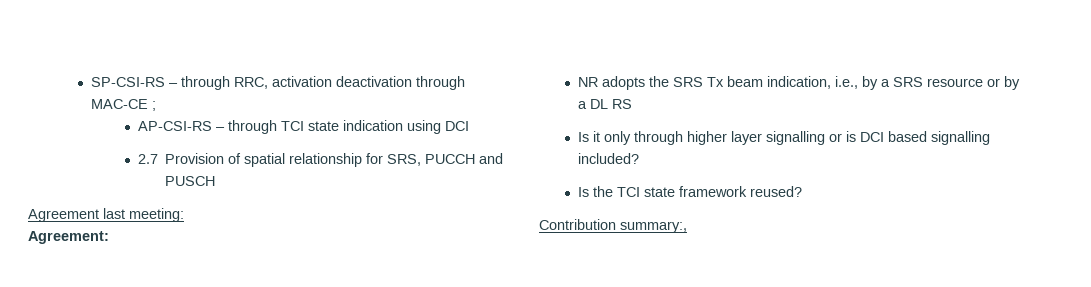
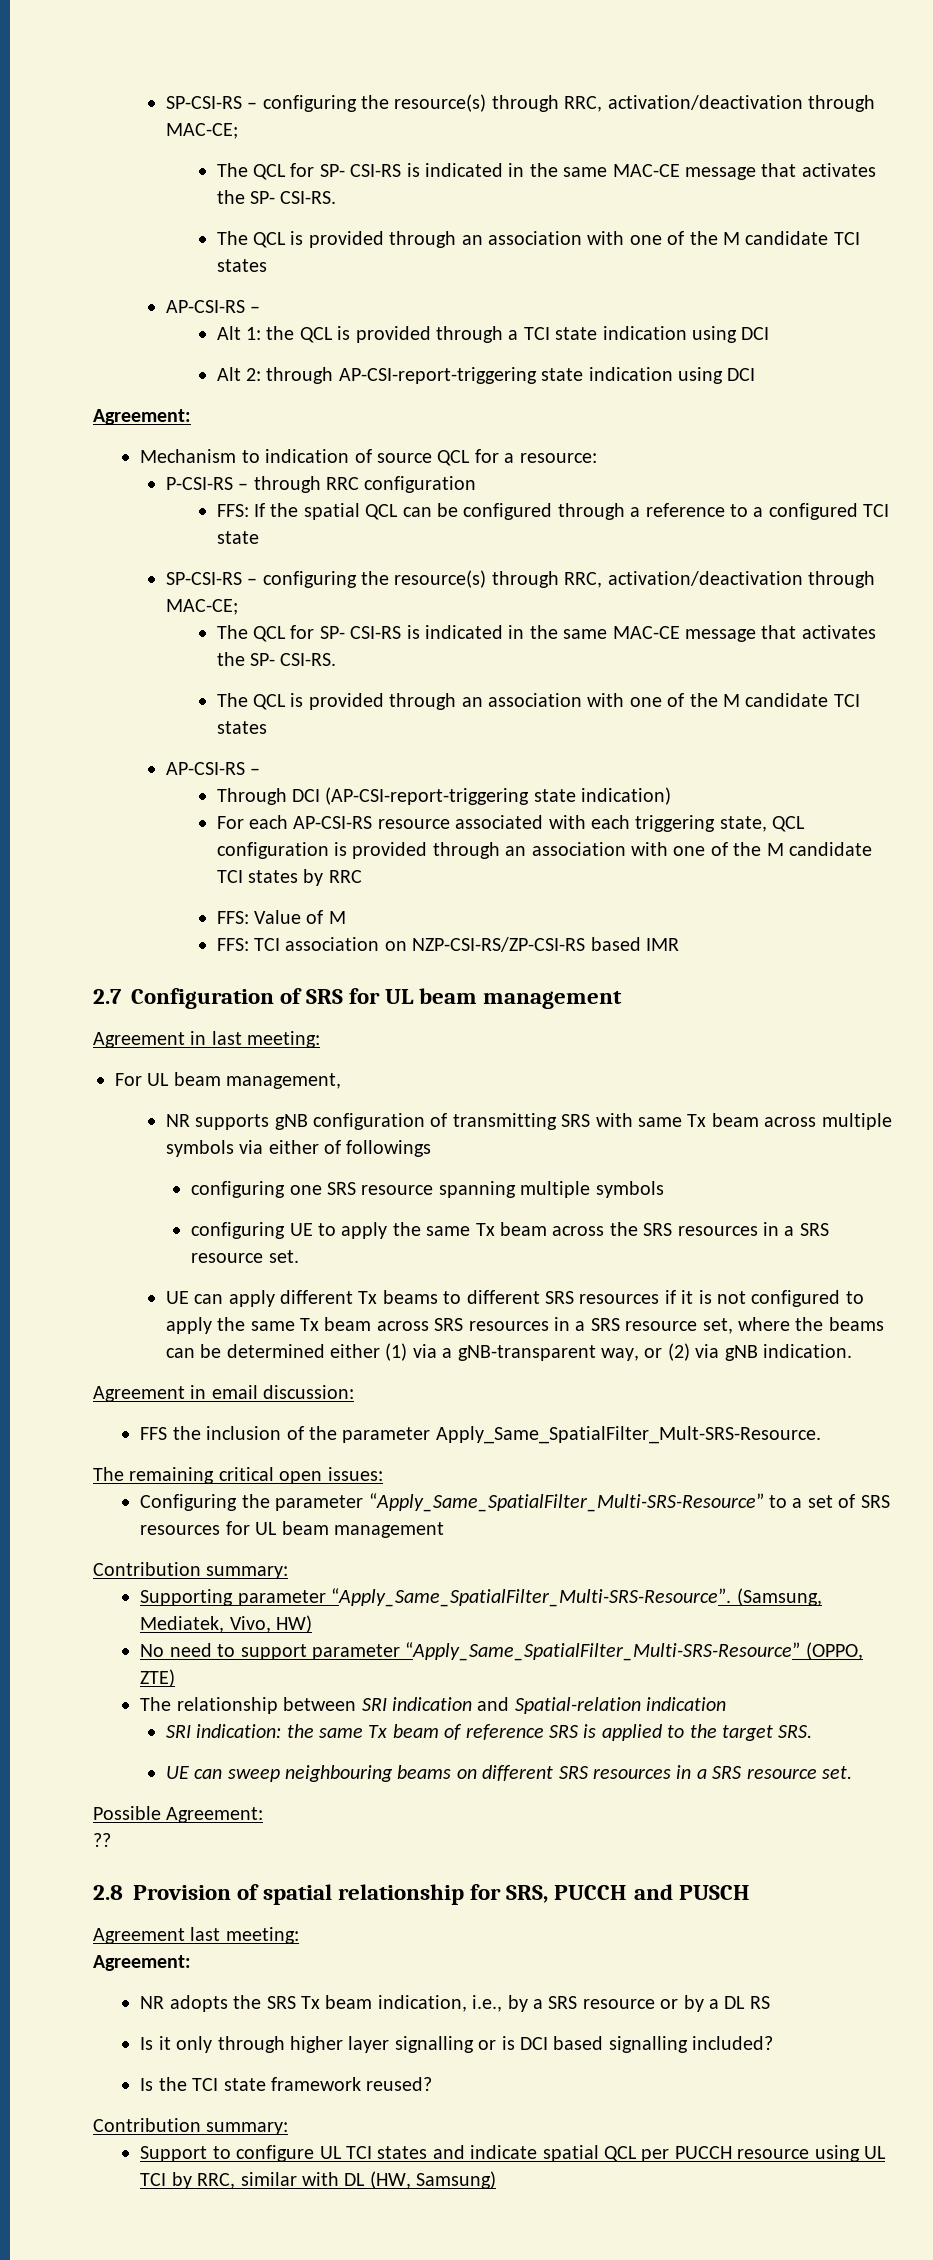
[90,76,465,90] [90,99,156,111] [137,120,277,134] SP-CSI-RS – through RRC, activation deactivation through MAC-CE ; // AP-CSI-RS – through -> [165,94,875,112] [165,123,238,139] [216,163,876,180] [216,190,337,204] [216,231,860,248] [216,259,267,272] [165,300,261,313] [216,326,519,343] SP-CSI-RS – configuring the resource(s) through RRC, activation/deactivation through MAC-CE; // The QCL for SP- CSI-RS is indicated in the same MAC-CE message that activates the SP- CSI-RS. // The QCL is provided through an association with one of the M candidate TCI states // AP-CSI-RS – // Alt 1: the QCL is provided through a
[137,154,158,164] 2.7 -> [216,367,756,384] [93,409,191,425] [140,449,597,466] [165,476,477,493] [216,503,890,520] [216,531,259,544] [165,570,875,588] [165,599,238,615] [216,625,876,642] [216,652,337,666] [216,693,860,710] [216,721,267,734] [165,762,261,775] [216,787,672,805] [216,815,806,832] [216,842,872,859] [216,869,362,886] [216,910,346,924] [216,937,679,952] [93,988,623,1009] [93,1031,321,1048] [115,1072,342,1089] [165,1113,892,1130] [165,1140,432,1157] [191,1181,664,1198] [191,1222,829,1239] [191,1250,299,1263] [165,1290,864,1307] [165,1317,884,1334] [165,1343,852,1361] [93,1385,355,1402] [140,1426,821,1444] [93,1467,383,1484] [140,1493,890,1512] [140,1521,444,1538] [93,1562,289,1579] [140,1588,822,1607] [140,1615,313,1633] [140,1642,863,1661] [140,1669,176,1687] [140,1697,727,1714] [165,1724,813,1741] [165,1765,852,1782] [93,1806,264,1823] [93,1833,111,1847] [93,1885,123,1900] Alt 2: through AP-CSI-report-triggering state indication using DCI // Agreement: // Mechanism to indication of source QCL for a resource: // P-CSI-RS – through RRC configuration // FFS: If the spatial QCL can be configured through a reference to a configured TCI state // SP-CSI-RS – configuring the resource(s) through RRC, activation/deactivation through MAC-CE; // The QCL for SP- CSI-RS is indicated in the same MAC-CE message that activates the SP- CSI-RS. // The QCL is provided through an association with one of the M candidate TCI states // AP-CSI-RS – // Through DCI (AP-CSI-report-triggering state indication) // For each AP-CSI-RS resource associated with each triggering state, QCL configuration is provided through an association with one of the M candidate TCI states by RRC // FFS: Value of M // FFS: TCI association on NZP-CSI-RS/ZP-CSI-RS based IMR // 2.7 Configuration of SRS for UL beam management // Agreement in last meeting: // For UL beam management, // NR supports gNB configuration of transmitting SRS with same Tx beam across multiple symbols via either of followings // configuring one SRS resource spanning multiple symbols // configuring UE to apply the same Tx beam across the SRS resources in a SRS resource set. // UE can apply different Tx beams to different SRS resources if it is not configured to apply the same Tx beam across SRS resources in a SRS resource set, where the beams can be determined either (1) via a gNB-transparent way, or (2) via gNB indication. // Agreement in email discussion: // FFS the inclusion of the parameter Apply_Same_SpatialFilter_Mult-SRS-Resource. // The remaining critical open issues: // Configuring the parameter “Apply_Same_SpatialFilter_Multi-SRS-Resource” to a set of SRS resources for UL beam management // Contribution summary: // Supporting parameter “Apply_Same_SpatialFilter_Multi-SRS-Resource”. (Samsung, Mediatek, Vivo, HW) // No need to support parameter “Apply_Same_SpatialFilter_Multi-SRS-Resource” (OPPO, ZTE) // The relationship between SRI indication and Spatial-relation indication // SRI indication: the same Tx beam of reference SRS is applied to the target SRS. // UE can sweep neighbouring beams on different SRS resources in a SRS resource set. // Possible Agreement: // ?? // 2.8
[620,221,687,233] summary:, -> [206,2122,289,2135] [140,2145,886,2162] [140,2171,497,2189] summary: // Support to configure UL TCI states and indicate spatial QCL per PUCCH resource using UL TCI by RRC, similar with DL (HW, Samsung)

